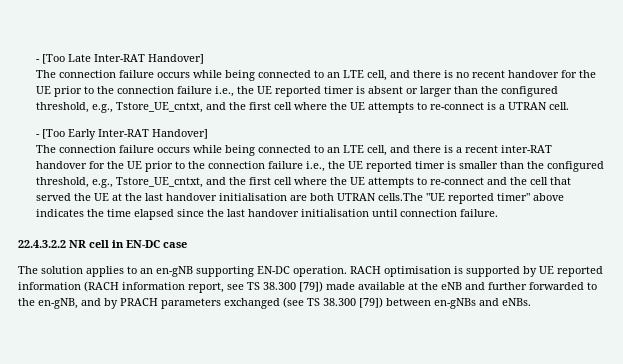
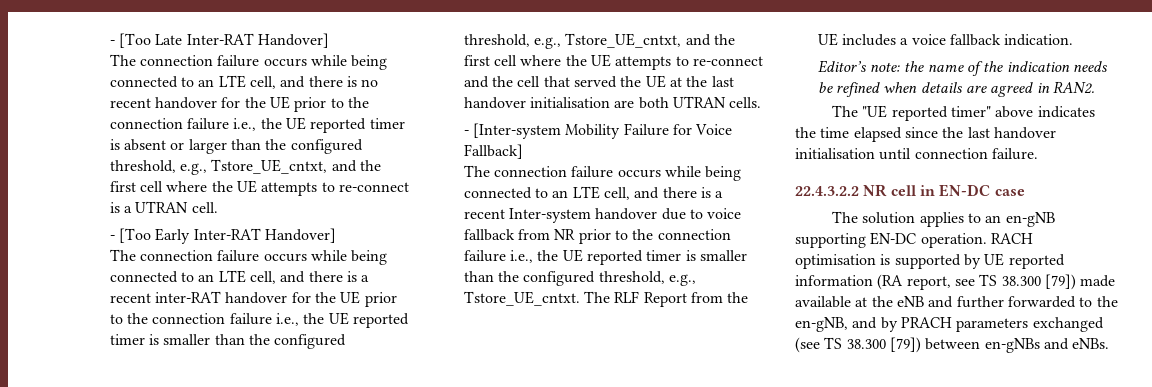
[378,193,424,201] cells.The -> [729,97,762,108] [463,123,733,139] [463,144,523,159] [463,165,742,181] [463,186,724,200] [463,208,742,223] [463,229,731,244] [463,249,747,265] [463,271,696,286] [463,291,749,307] [817,33,1074,46] [817,60,1108,76] [817,81,1095,97] [832,105,859,117] cells. // - [Inter-system Mobility Failure for Voice Fallback] // The connection failure occurs while being connected to an LTE cell, and there is a recent Inter-system handover due to voice fallback from NR prior to the connection failure i.e., the UE reported timer is smaller than the configured threshold, e.g., Tstore_UE_cntxt. The RLF Report from the UE includes a voice fallback indication. // Editor’s note: the name of the indication needs be refined when details are agreed in RAN2. // The
[84,281,185,292] (RACH information -> [877,274,904,290] (RA

